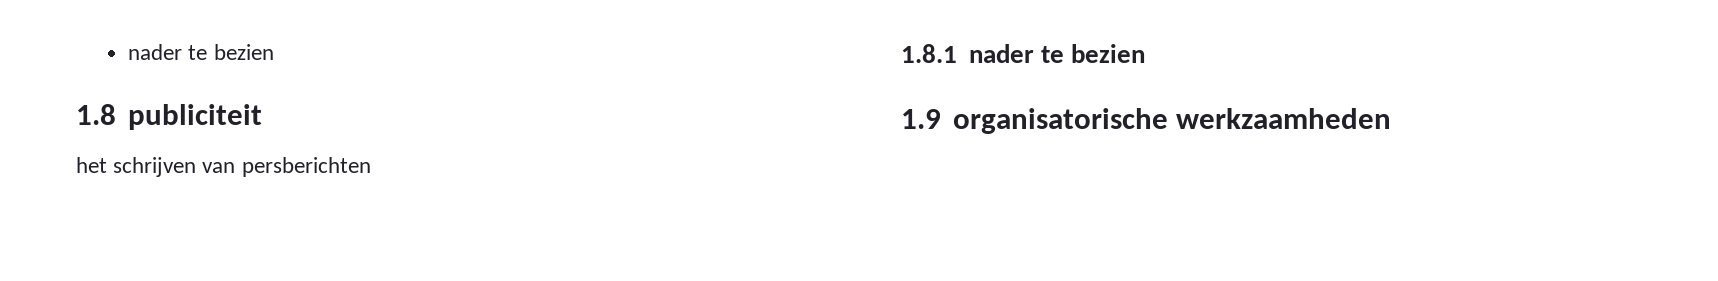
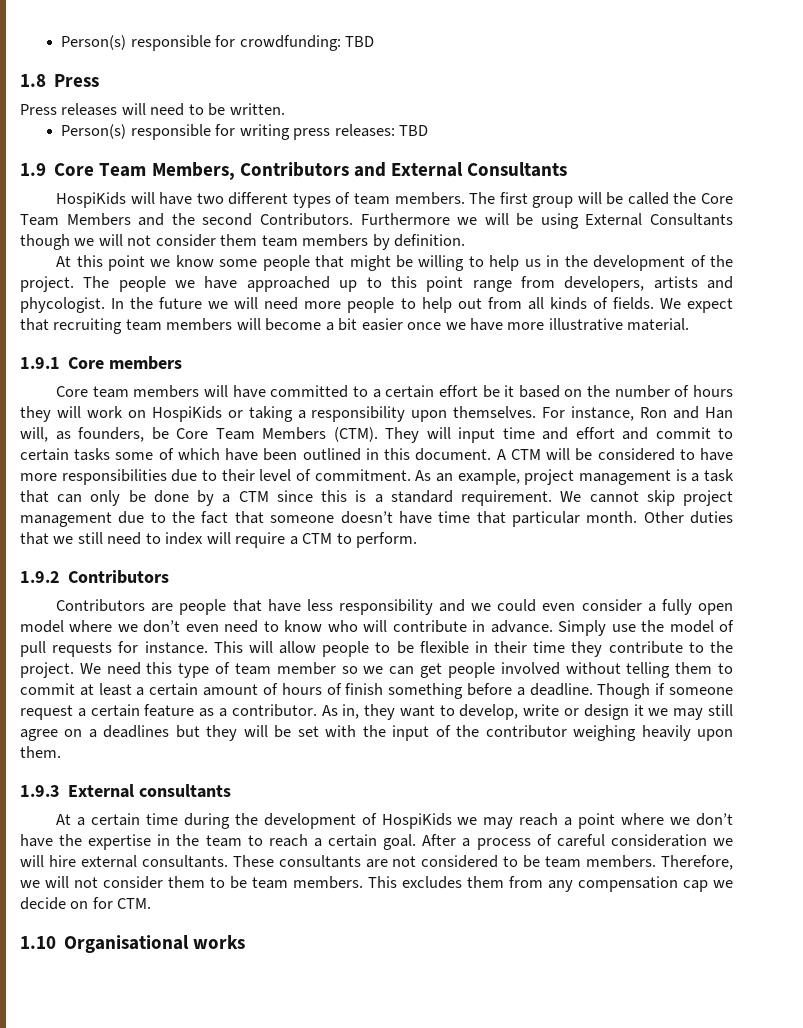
[128,44,274,60] [76,104,262,130] [76,157,371,177] [901,44,1145,63] [901,108,1391,134] nader te bezien // 1.8 publiciteit // het schrijven van persberichten // 1.8.1 nader te bezien // 1.9 organisatorische werkzaamheden -> [61,35,375,51] [20,74,100,87] [20,103,285,116] [61,124,429,140] [20,162,568,180] [56,192,734,208] [20,213,734,229] [20,234,466,250] [56,255,733,271] [20,276,733,292] [20,297,733,313] [20,318,690,334] [20,356,183,370] [56,385,733,398] [20,406,734,422] [20,427,733,443] [20,448,734,461] [20,469,734,485] [20,490,734,506] [20,511,733,527] [20,532,418,548] [20,570,170,584] [56,599,733,615] [20,620,735,636] [20,641,733,657] [20,662,734,678] [20,683,733,699] [20,704,733,720] [20,725,734,741] [20,746,61,758] [20,784,232,798] [56,813,733,829] [20,834,734,850] [20,855,733,870] [20,876,733,892] [20,897,152,910] [20,935,246,953] Person(s) responsible for crowdfunding: TBD // 1.8 Press // Press releases will need to be written. // Person(s) responsible for writing press releases: TBD // 1.9 Core Team Members, Contributors and External Consultants // HospiKids will have two different types of team members. The first group will be called the Core Team Members and the second Contributors. Furthermore we will be using External Consultants though we will not consider them team members by definition. // At this point we know some people that might be willing to help us in the development of the project. The people we have approached up to this point range from developers, artists and phycologist. In the future we will need more people to help out from all kinds of fields. We expect that recruiting team members will become a bit easier once we have more illustrative material. // 1.9.1 Core members // Core team members will have committed to a certain effort be it based on the number of hours they will work on HospiKids or taking a responsibility upon themselves. For instance, Ron and Han will, as founders, be Core Team Members (CTM). They will input time and effort and commit to certain tasks some of which have been outlined in this document. A CTM will be considered to have more responsibilities due to their level of commitment. As an example, project management is a task that can only be done by a CTM since this is a standard requirement. We cannot skip project management due to the fact that someone doesn’t have time that particular month. Other duties that we still need to index will require a CTM to perform. // 1.9.2 Contributors // Contributors are people that have less responsibility and we could even consider a fully open model where we don’t even need to know who will contribute in advance. Simply use the model of pull requests for instance. This will allow people to be flexible in their time they contribute to the project. We need this type of team member so we can get people involved without telling them to commit at least a certain amount of hours of finish something before a deadline. Though if someone request a certain feature as a contributor. As in, they want to develop, write or design it we may still agree on a deadlines but they will be set with the input of the contributor weighing heavily upon them. // 1.9.3 External consultants // At a certain time during the development of HospiKids we may reach a point where we don’t have the expertise in the team to reach a certain goal. After a process of careful consideration we will hire external consultants. These consultants are not considered to be team members. Therefore, we will not consider them to be team members. This excludes them from any compensation cap we decide on for CTM. // 1.10 Organisational works

